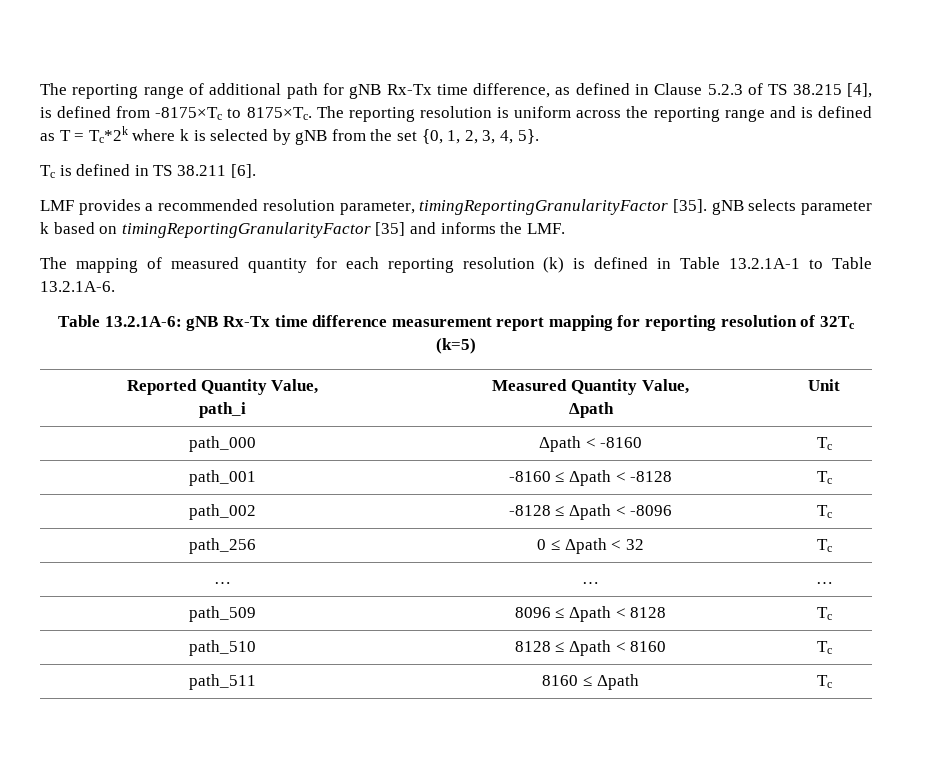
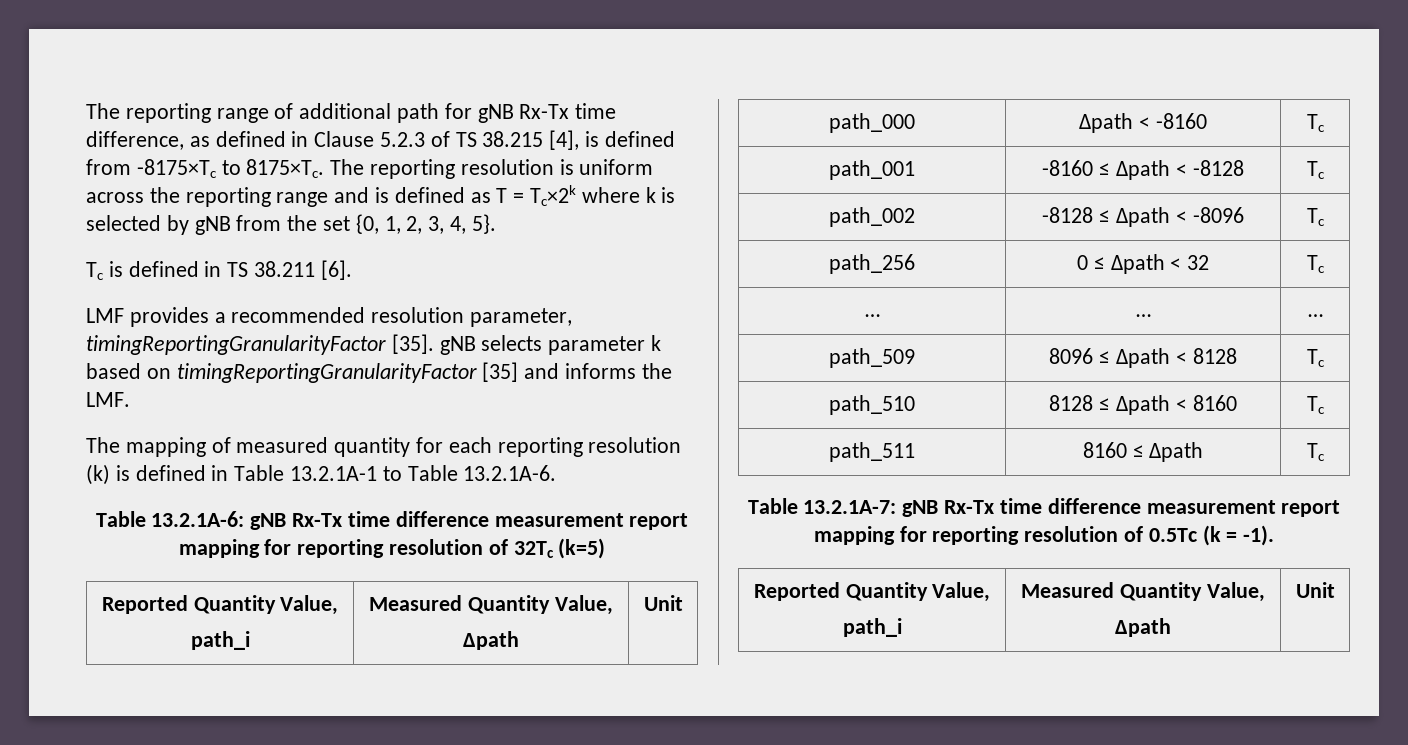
[88,126,128,143] Tc*2k -> [530,185,577,206] Tc×2k
(832, 681) none -> [747,498,1341,517] [813,525,1275,546] [753,582,991,602] [842,618,902,637] [1021,582,1265,602] [1115,618,1171,637] [1295,582,1335,598] // Table 13.2.1A-7: gNB Rx-Tx time difference measurement report mapping for reporting resolution of 0.5Tc (k = -1). // Reported Quantity Value, // path_i | Measured Quantity Value, // Δpath | Unit

